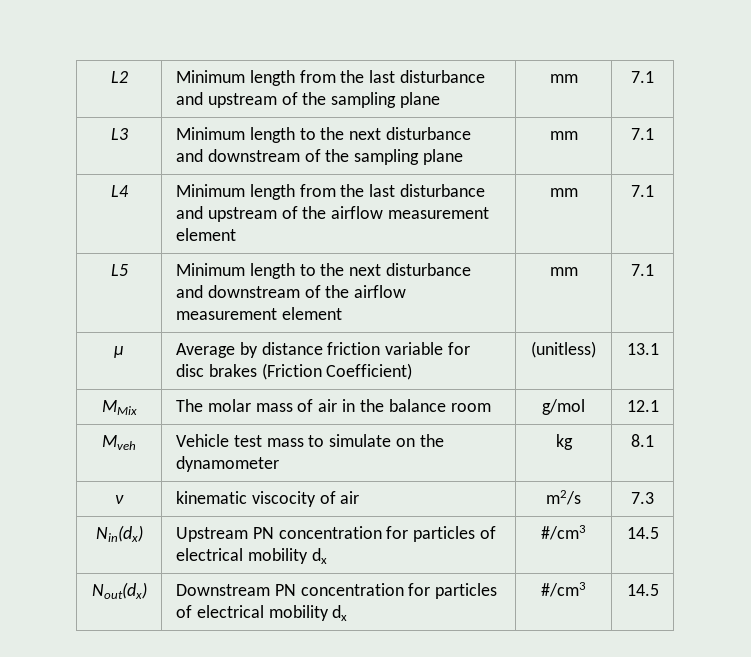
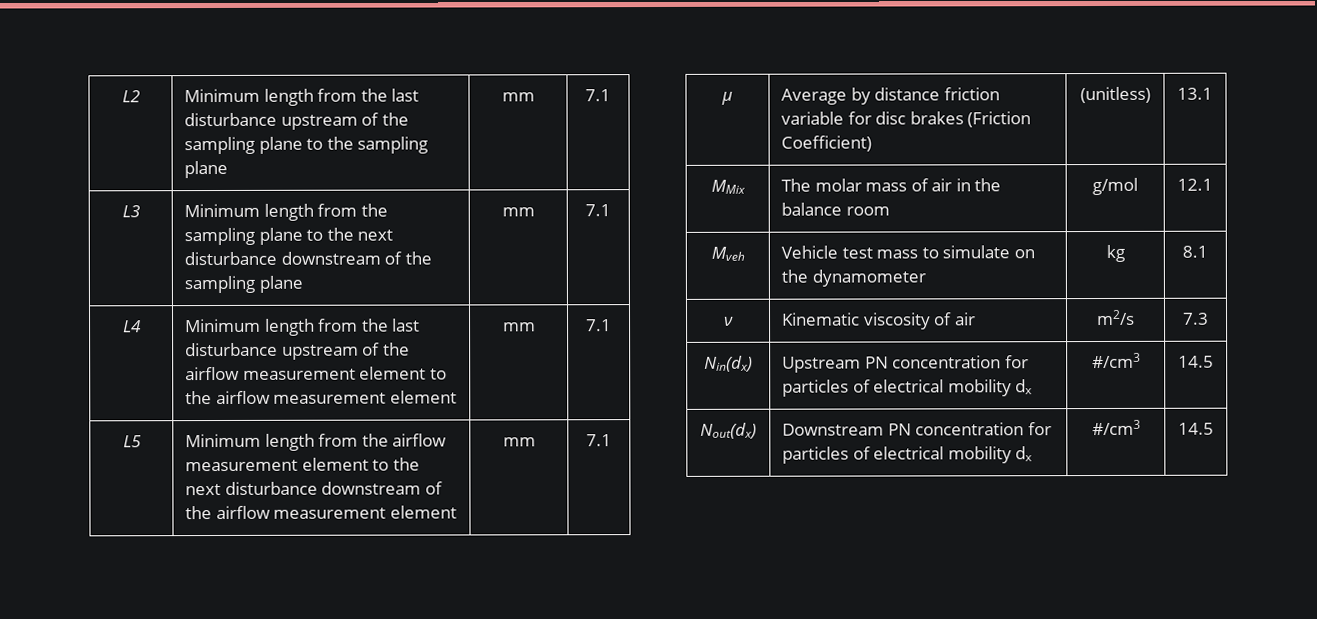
[175,92,203,105] and -> (278, 119) none
(441, 100) none -> [306,136,429,154] [184,160,229,179] to the sampling plane
[299,127,472,140] [175,149,203,162] to the next disturbance and -> [317,203,388,217] [184,227,394,246] [184,251,278,266] from the sampling plane to the next disturbance
[175,206,203,219] and -> (279, 349) none
(236, 234) none -> [429,368,447,380] [185,390,457,405] to the airflow measurement element
[299,263,472,276] [175,285,203,298] to the next disturbance and -> [318,433,448,447] [185,457,420,472] [185,481,318,496] from the airflow measurement element to the next disturbance
[175,491,316,507] kinematic viscocity -> [782,312,931,330] Kinematic viscosity

